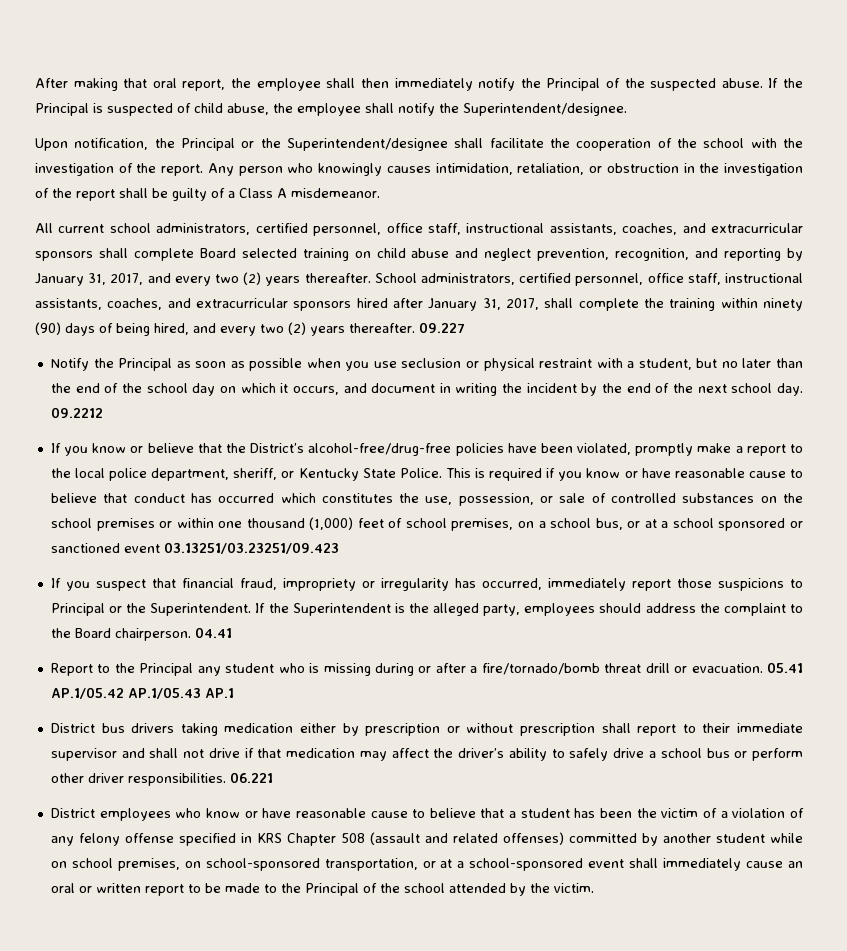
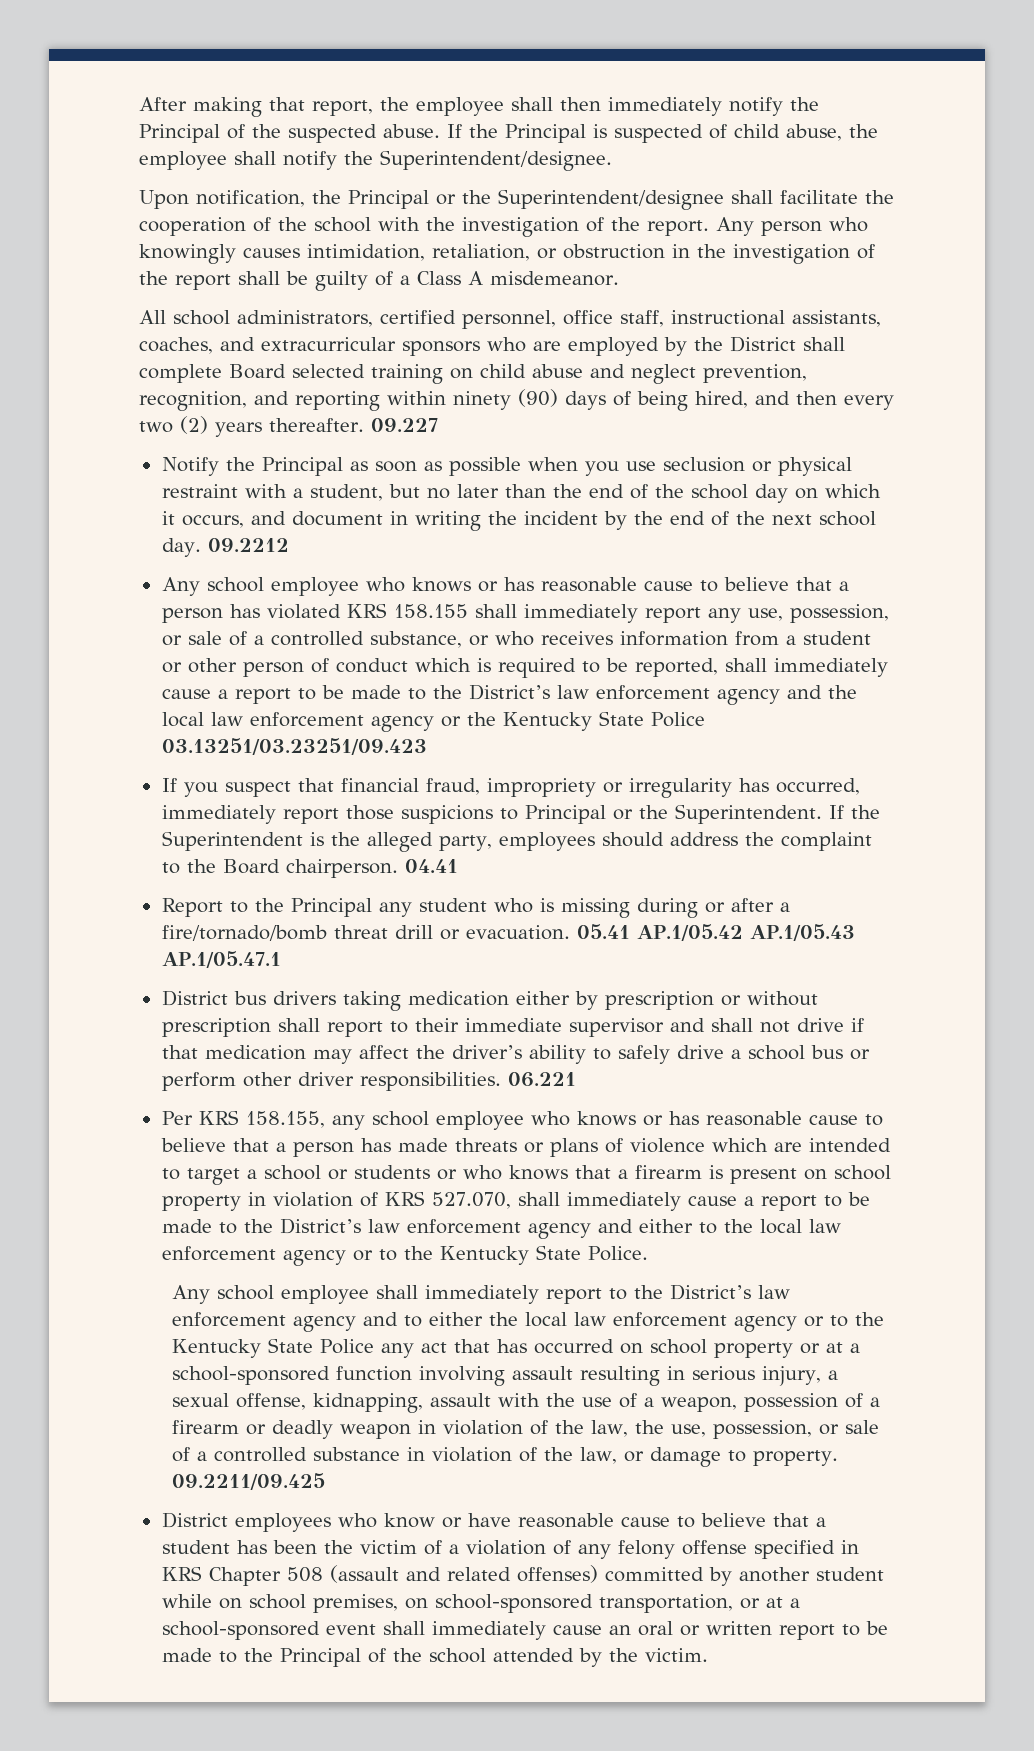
[152,78,177,88] oral -> (305, 104) none
[58,224,105,233] current -> (166, 317) none
(93, 256) none -> [487,336,796,356] who are employed by the District
[786,248,803,261] [35,272,804,286] [35,298,716,311] by January 31, 2017, and every two (2) years thereafter. School administrators, certified personnel, office staff, instructional assistants, coaches, and extracurricular sponsors hired after January 31, 2017, shall complete the training -> (380, 401) none
(216, 328) none -> [796,391,837,405] then
[50,443,803,456] [50,468,804,481] [50,493,803,506] [50,517,804,531] [50,543,160,553] If you know or believe that the District’s alcohol-free/drug-free policies have been violated, promptly make a report to the local police department, sheriff, or Kentucky State Police. This is required if you know or have reasonable cause to believe that conduct has occurred which constitutes the use, possession, or sale of controlled substances on the school premises or within one thousand (1,000) feet of school premises, on a school bus, or at a school sponsored or sanctioned event -> [161,577,849,596] [161,603,889,623] [161,631,871,648] [161,658,888,678] [161,684,857,705] [161,711,705,732] Any school employee who knows or has reasonable cause to believe that a person has violated KRS 158.155 shall immediately report any use, possession, or sale of a controlled substance, or who receives information from a student or other person of conduct which is required to be reported, shall immediately cause a report to be made to the District’s law enforcement agency and the local law enforcement agency or the Kentucky State Police
[204,688,234,698] AP.1 -> [161,951,281,968] AP.1/05.47.1
(273, 777) none -> [161,1110,883,1130] [160,1138,891,1157] [161,1165,891,1185] [161,1191,870,1211] [161,1218,841,1239] [161,1245,648,1266] [171,1284,790,1304] [171,1312,884,1332] [171,1338,860,1358] [171,1366,838,1386] [171,1393,880,1413] [171,1420,879,1439] [171,1447,838,1467] [171,1473,325,1490] // Per KRS 158.155, any school employee who knows or has reasonable cause to believe that a person has made threats or plans of violence which are intended to target a school or students or who knows that a firearm is present on school property in violation of KRS 527.070, shall immediately cause a report to be made to the District’s law enforcement agency and either to the local law enforcement agency or to the Kentucky State Police. // Any school employee shall immediately report to the District’s law enforcement agency and to either the local law enforcement agency or to the Kentucky State Police any act that has occurred on school property or at a school-sponsored function involving assault resulting in serious injury, a sexual offense, kidnapping, assault with the use of a weapon, possession of a firearm or deadly weapon in violation of the law, the use, possession, or sale of a controlled substance in violation of the law, or damage to property. 09.2211/09.425

